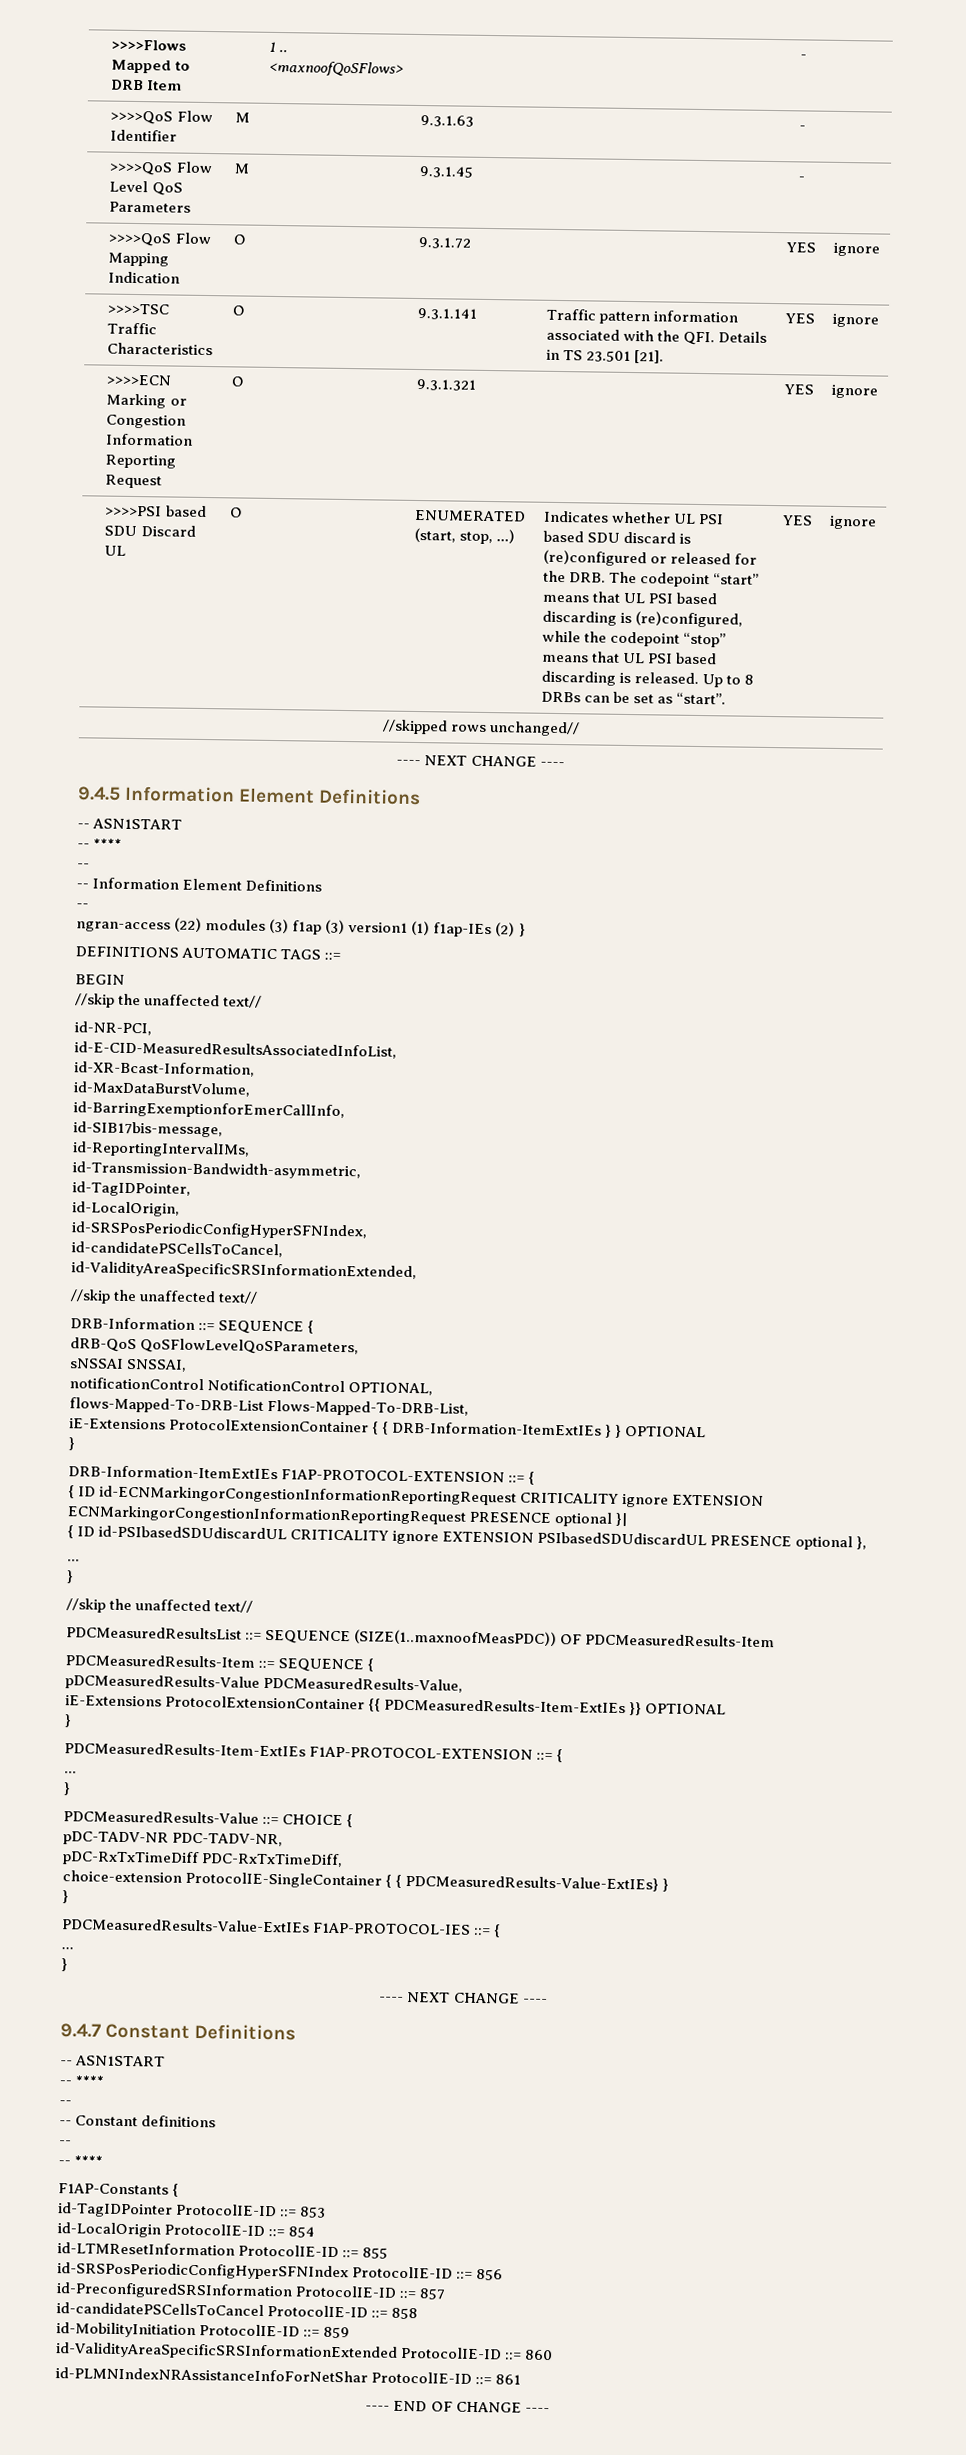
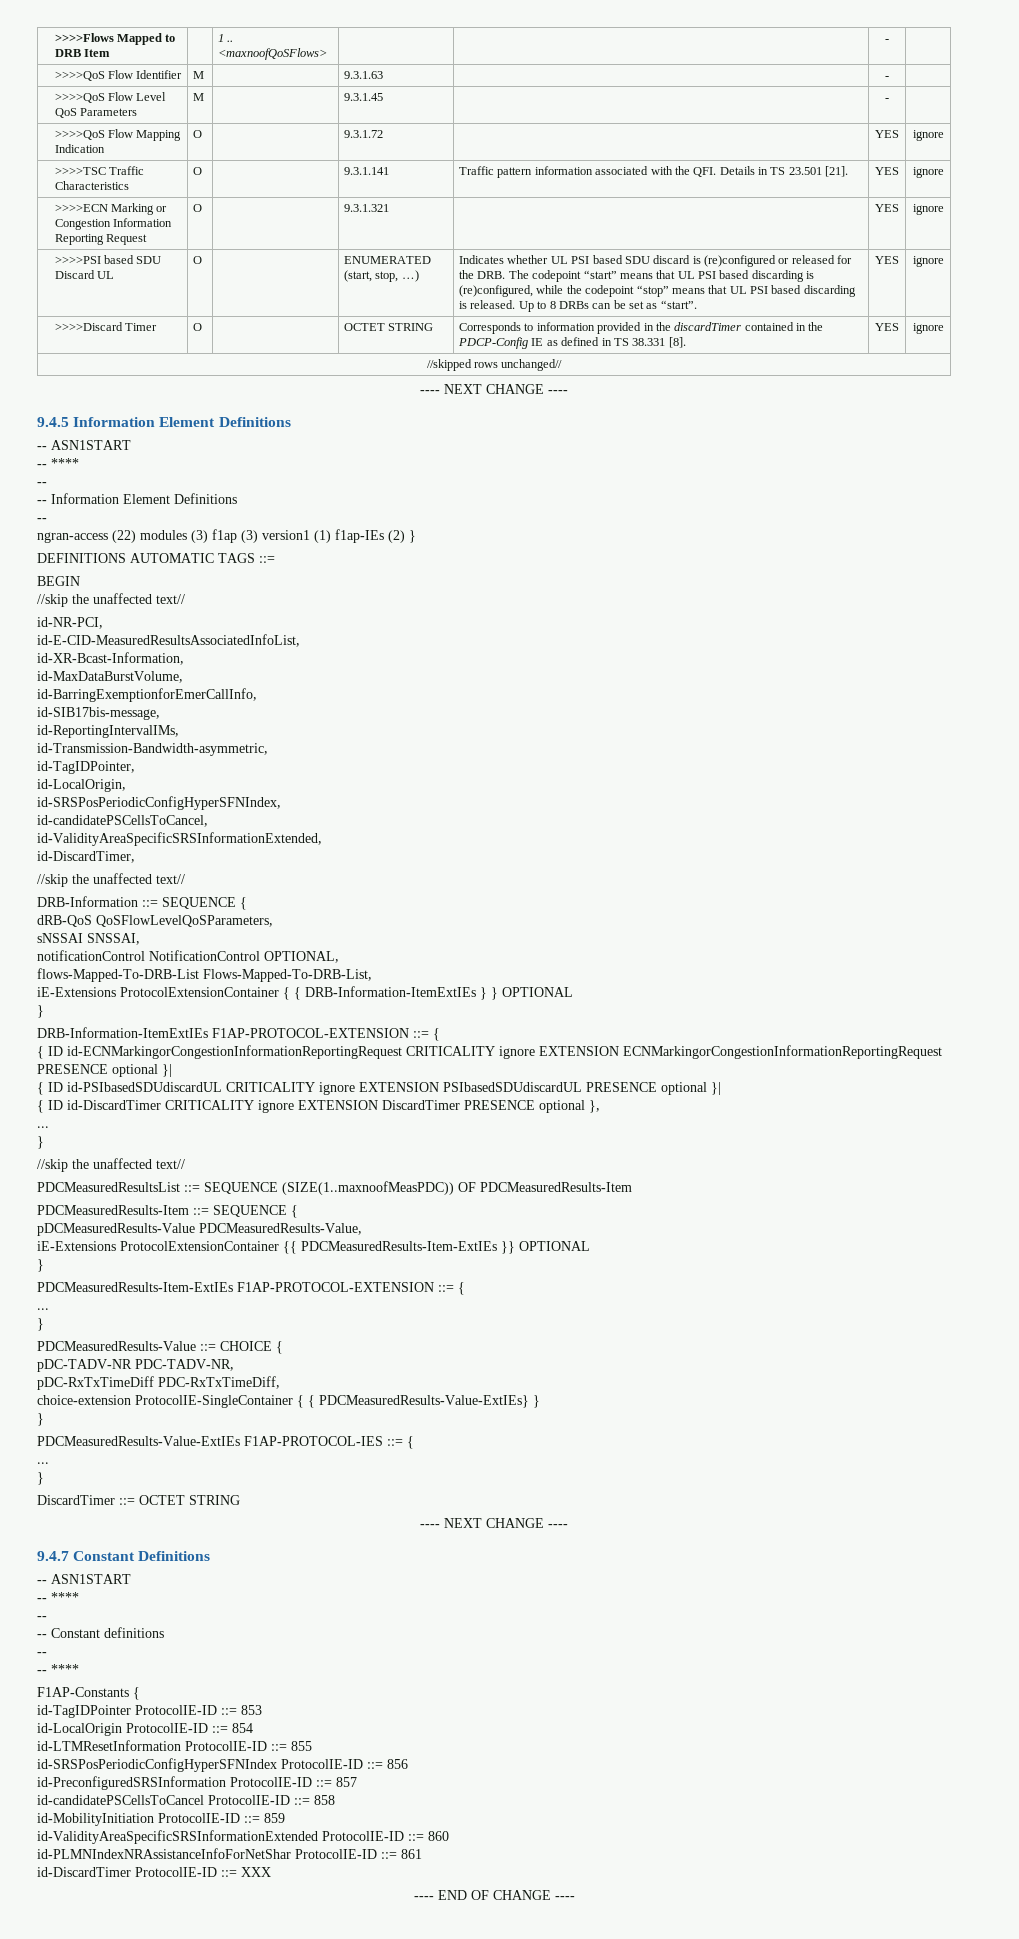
(877, 522) none -> [54,322,157,331] [193,323,203,331] [344,323,434,331] [459,322,824,334] [458,337,686,349] [875,323,899,331] [912,323,944,334] // >>>>Discard Timer | O | | OCTET STRING | Corresponds to information provided in the discardTimer contained in the PDCP-Config IE as defined in TS 38.331 [8]. | YES | ignore
(417, 1271) none -> [37,851,135,863] // id-DiscardTimer,
(854, 1543) none -> [711,1082,721,1095] [37,1100,585,1113] }| // { ID id-DiscardTimer CRITICALITY ignore EXTENSION DiscardTimer PRESENCE optional
(68, 1965) none -> [37,1495,240,1505] // DiscardTimer ::= OCTET STRING
(522, 2379) none -> [37,1867,271,1877] // id-DiscardTimer ProtocolIE-ID ::= XXX

